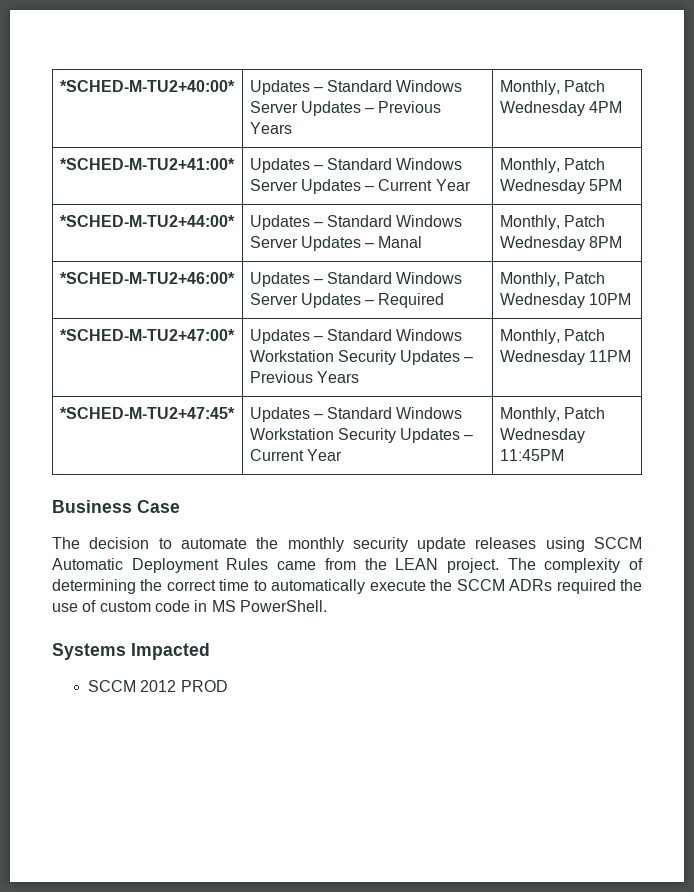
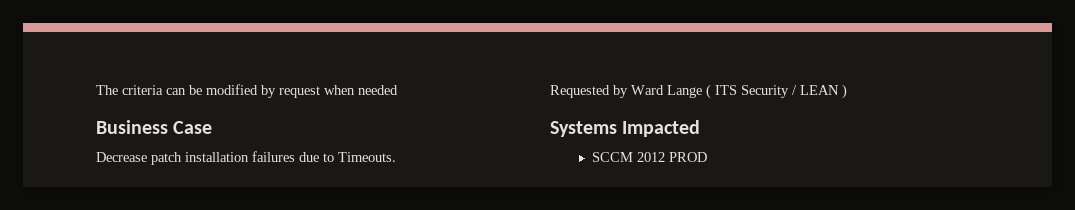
[59,80,235,92] [249,80,463,95] [249,101,442,116] [249,122,292,134] [499,80,605,95] [499,101,622,116] [59,158,235,170] [249,158,463,173] [249,179,471,194] [499,158,605,173] [499,179,622,194] [59,215,235,227] [249,215,463,230] [249,236,423,251] [499,215,605,230] [499,236,622,251] [59,272,235,284] [249,272,463,287] [249,293,445,308] [499,272,605,287] [499,293,631,308] [59,329,235,341] [249,329,463,344] [249,350,474,365] [249,371,359,383] [499,329,605,344] [499,350,631,365] [59,407,235,419] [249,407,463,422] [249,428,474,443] [249,449,342,461] [499,407,605,422] [499,428,585,443] [499,449,564,461] [52,500,180,513] [52,537,642,552] [52,558,643,573] [52,579,642,594] [52,600,327,612] *SCHED-M-TU2+40:00* | Updates – Standard Windows Server Updates – Previous Years | Monthly, Patch Wednesday 4PM // *SCHED-M-TU2+41:00* | Updates – Standard Windows Server Updates – Current Year | Monthly, Patch Wednesday 5PM // *SCHED-M-TU2+44:00* | Updates – Standard Windows Server Updates – Manal | Monthly, Patch Wednesday 8PM // *SCHED-M-TU2+46:00* | Updates – Standard Windows Server Updates – Required | Monthly, Patch Wednesday 10PM // *SCHED-M-TU2+47:00* | Updates – Standard Windows Workstation Security Updates – Previous Years | Monthly, Patch Wednesday 11PM // *SCHED-M-TU2+47:45* | Updates – Standard Windows Workstation Security Updates – Current Year | Monthly, Patch Wednesday 11:45PM // Business Case // The decision to automate the monthly security update releases using SCCM Automatic Deployment Rules came from the LEAN project. The complexity of determining the correct time to automatically execute the SCCM ADRs required the use of custom code in MS PowerShell. -> [96,84,398,98] [96,120,213,134] [96,151,396,165] [550,84,847,99] The criteria can be modified by request when needed // Business Case // Decrease patch installation failures due to Timeouts. // Requested by Ward Lange ( ITS Security / LEAN )

